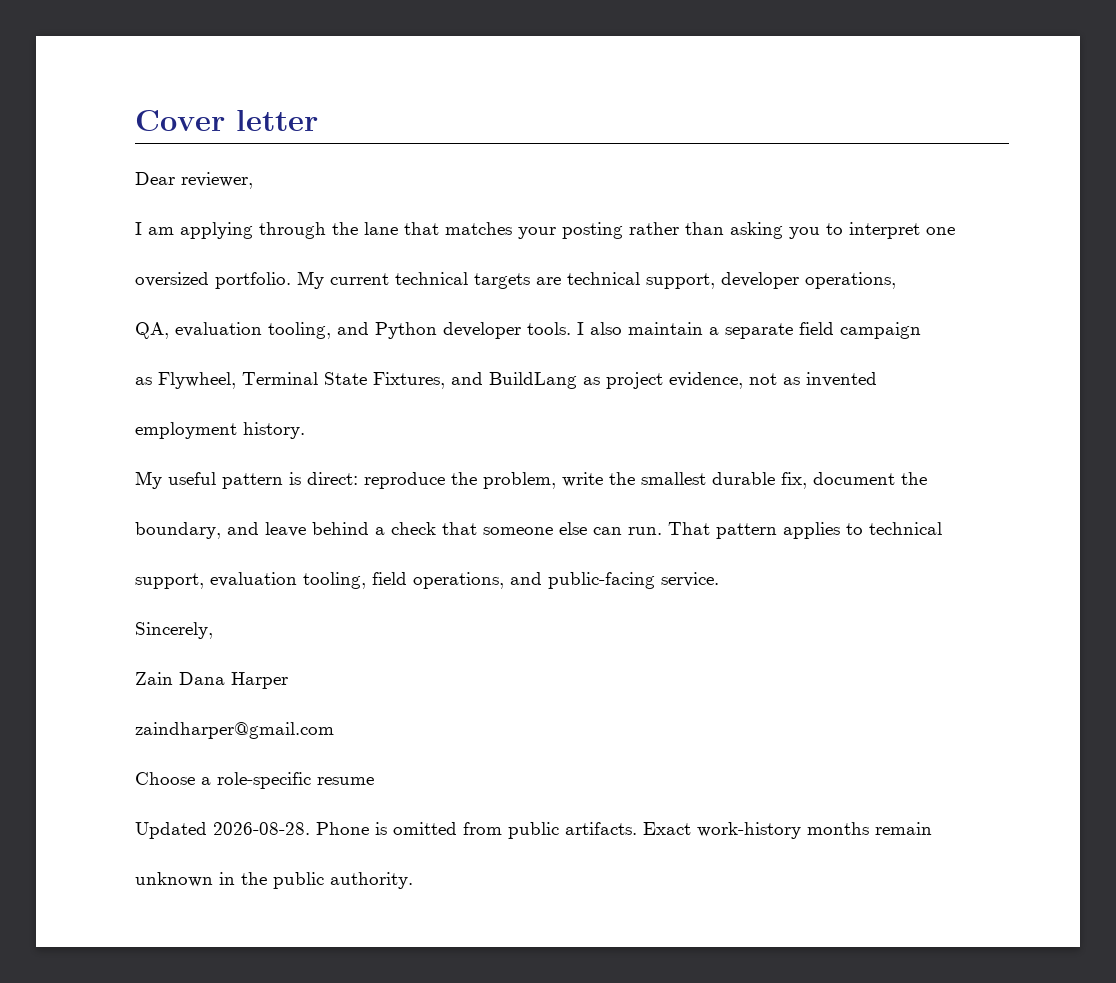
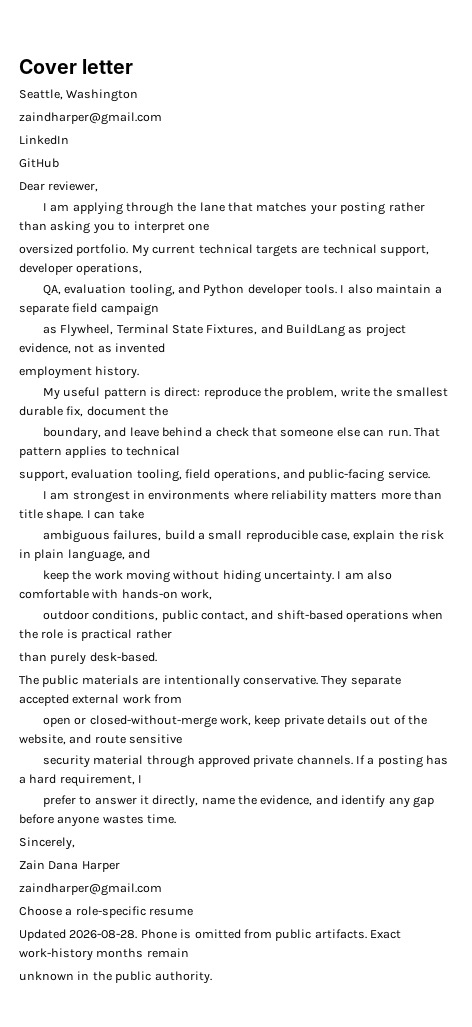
(318, 120) none -> [19,89,139,102] [19,112,162,125] [19,135,69,145] [19,158,59,168] // Seattle, Washington // zaindharper@gmail.com // LinkedIn // GitHub
(719, 579) none -> [42,490,443,503] [19,509,144,521] [42,530,445,543] [19,549,151,562] [42,570,393,583] [19,589,213,600] [42,610,444,622] [19,629,172,641] [19,652,157,665] [19,675,401,688] [19,694,183,706] [42,715,428,728] [19,734,183,745] [42,755,449,768] [19,774,143,787] [42,795,434,808] [19,814,177,827] // I am strongest in environments where reliability matters more than title shape. I can take // ambiguous failures, build a small reproducible case, explain the risk in plain language, and // keep the work moving without hiding uncertainty. I am also comfortable with hands-on work, // outdoor conditions, public contact, and shift-based operations when the role is practical rather // than purely desk-based. // The public materials are intentionally conservative. They separate accepted external work from // open or closed-without-merge work, keep private details out of the website, and route sensitive // security material through approved private channels. If a posting has a hard requirement, I // prefer to answer it directly, name the evidence, and identify any gap before anyone wastes time.

